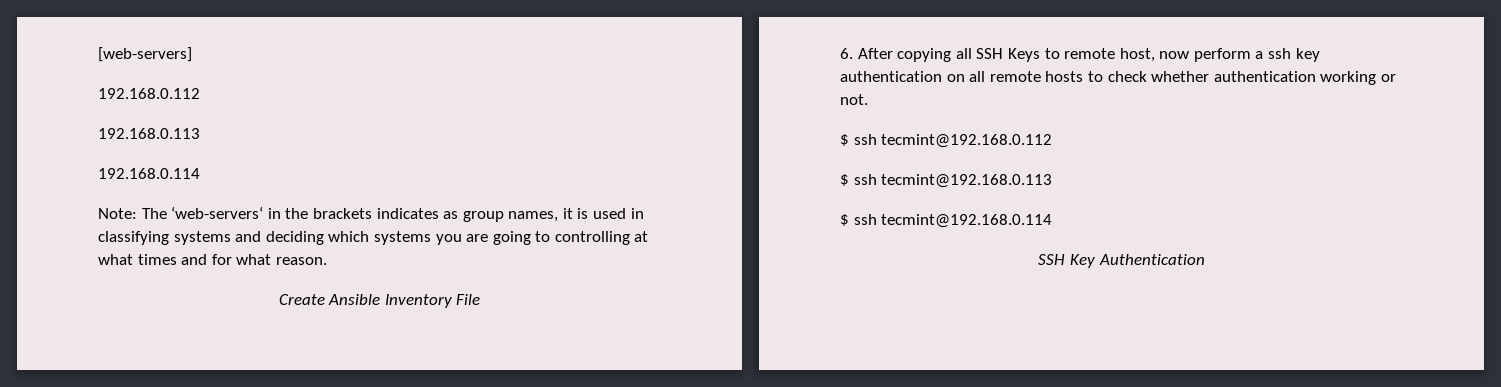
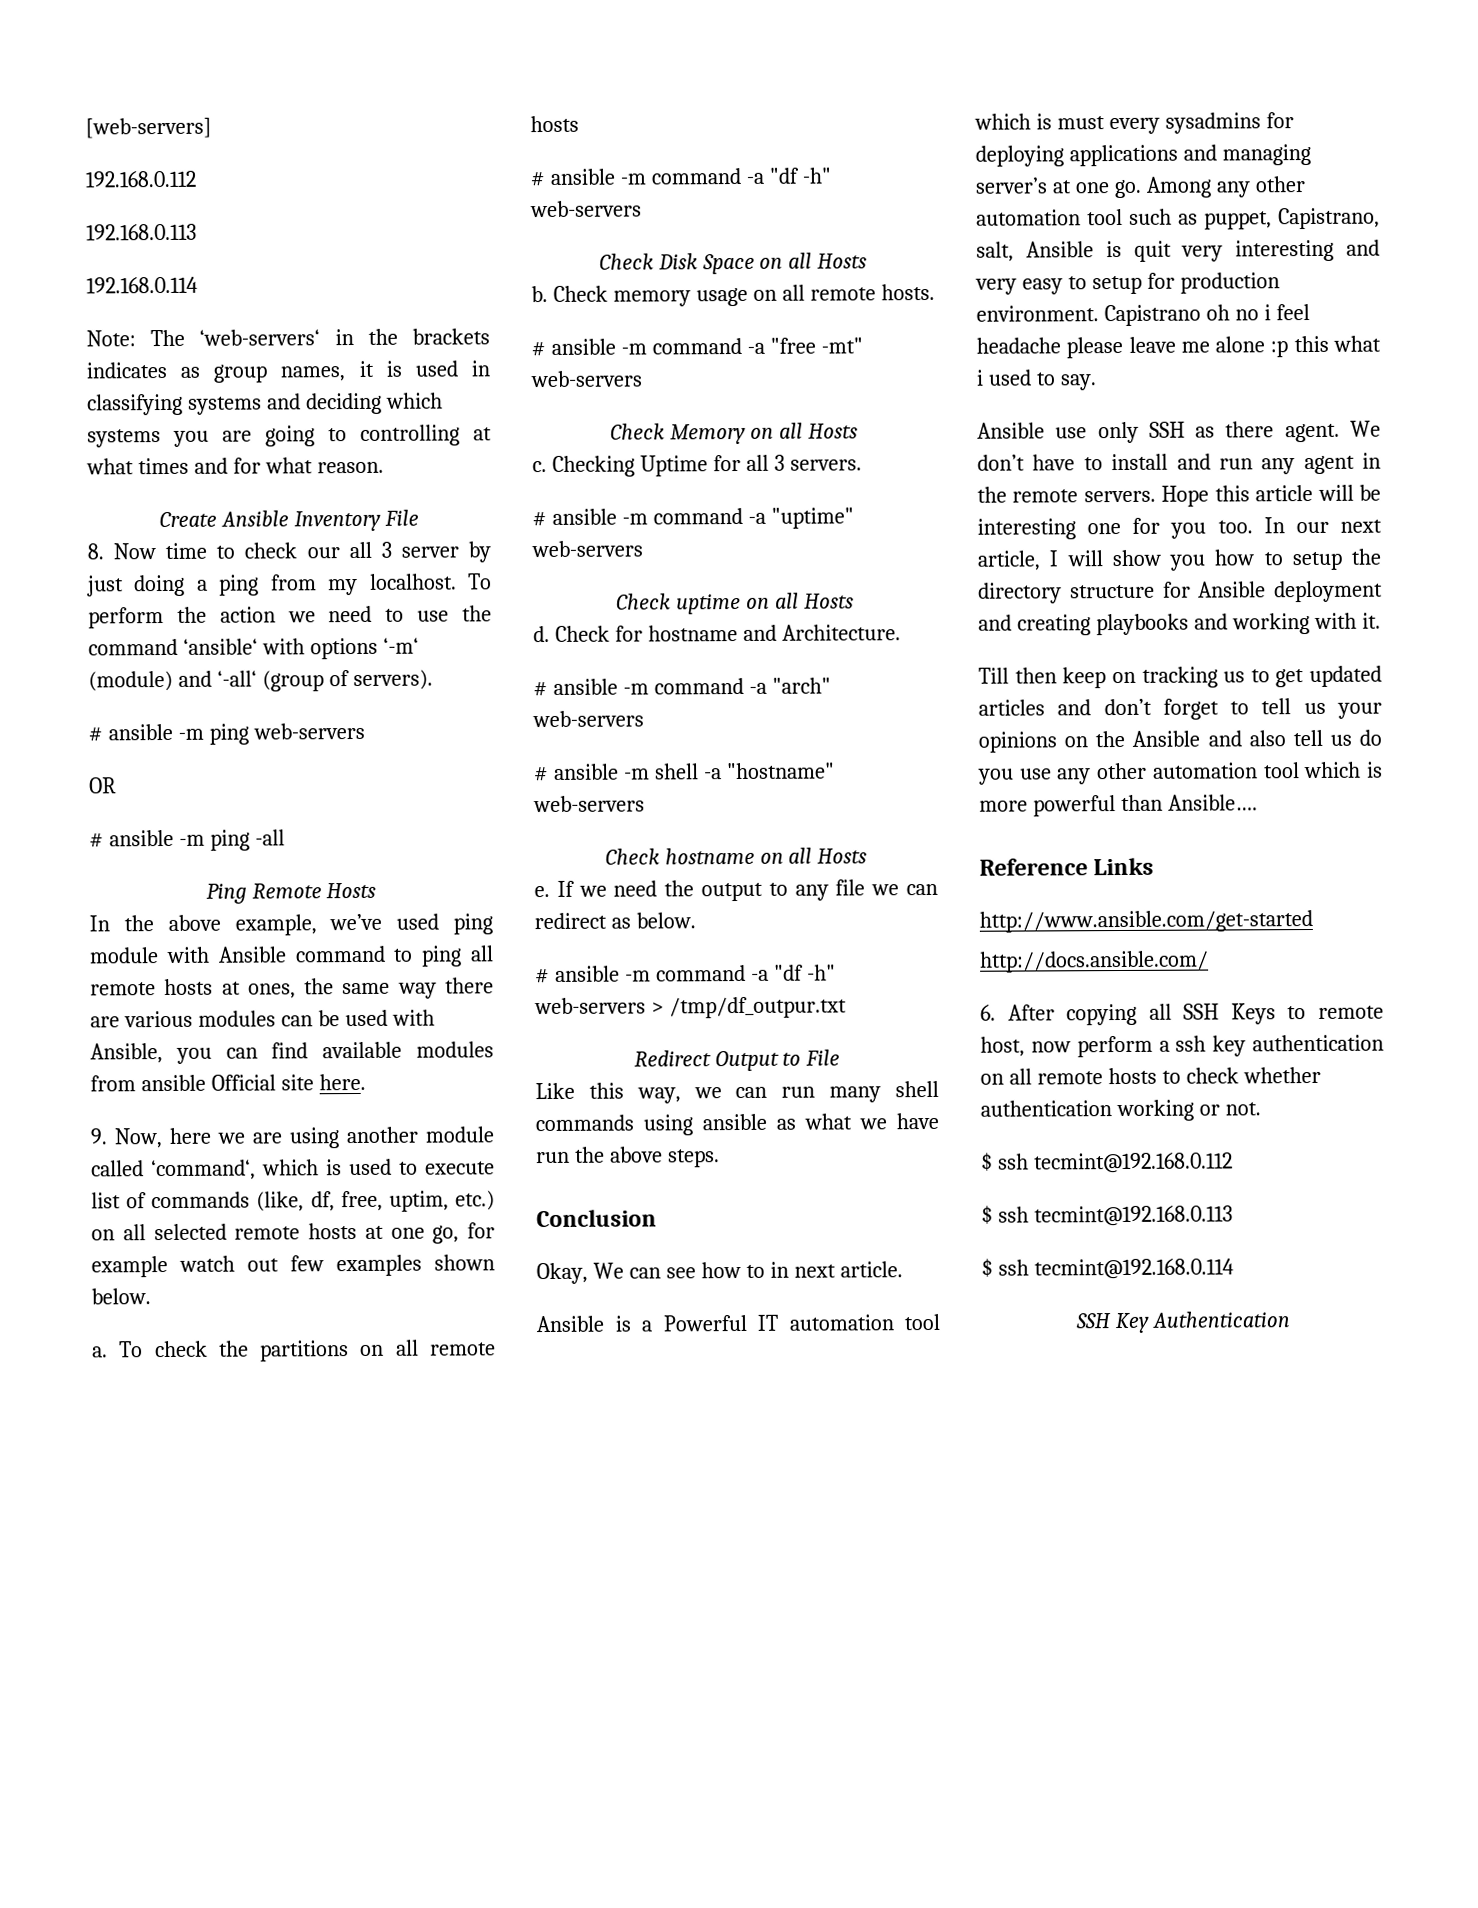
(481, 299) none -> [87,541,491,563] [87,573,493,597] [88,605,492,629] [88,637,419,660] [88,669,433,692] [88,722,365,745] [89,777,117,794] [89,829,285,851] [205,882,377,904] [89,913,493,936] [89,945,494,967] [90,977,494,999] [90,1009,435,1028] [90,1041,495,1064] [90,1073,366,1092] [90,1126,494,1149] [91,1158,495,1181] [91,1190,495,1212] [91,1222,495,1244] [91,1254,495,1278] [91,1288,151,1305] [92,1339,496,1362] [530,115,579,133] [530,167,831,187] [530,200,642,218] [598,252,868,275] [531,283,935,307] [531,337,863,357] [530,370,643,388] [610,422,858,445] [532,454,862,477] [532,507,854,529] [531,540,643,558] [616,592,854,615] [533,624,901,643] [533,677,831,697] [532,710,644,728] [534,762,835,782] [533,795,645,813] [604,847,868,865] [534,879,938,902] [534,912,696,930] [535,964,836,984] [534,996,847,1019] [633,1049,841,1072] [535,1080,940,1104] [535,1112,939,1136] [536,1146,720,1168] [536,1209,657,1228] [536,1261,903,1285] [536,1313,940,1333] [974,112,1294,135] [975,143,1311,167] [975,176,1306,199] [976,207,1380,230] [976,239,1380,262] [975,272,1280,295] [976,304,1310,327] [976,335,1381,359] [976,369,1097,391] [977,420,1381,444] [977,452,1381,475] [977,484,1381,507] [977,517,1382,540] [977,548,1381,571] [978,580,1383,604] [978,612,1381,636] [978,665,1382,689] [978,698,1382,720] [978,729,1382,753] [978,761,1383,785] [979,794,1258,817] [979,857,1155,876] [979,909,1313,933] [979,950,1209,973] // 8. Now time to check our all 3 server by just doing a ping from my localhost. To perform the action we need to use the command ‘ansible‘ with options ‘-m‘ (module) and ‘-all‘ (group of servers). // # ansible -m ping web-servers // OR // # ansible -m ping -all // Ping Remote Hosts // In the above example, we’ve used ping module with Ansible command to ping all remote hosts at ones, the same way there are various modules can be used with Ansible, you can find available modules from ansible Official site here. // 9. Now, here we are using another module called ‘command‘, which is used to execute list of commands (like, df, free, uptim, etc.) on all selected remote hosts at one go, for example watch out few examples shown below. // a. To check the partitions on all remote hosts // # ansible -m command -a "df -h" web-servers // Check Disk Space on all Hosts // b. Check memory usage on all remote hosts. // # ansible -m command -a "free -mt" web-servers // Check Memory on all Hosts // c. Checking Uptime for all 3 servers. // # ansible -m command -a "uptime" web-servers // Check uptime on all Hosts // d. Check for hostname and Architecture. // # ansible -m command -a "arch" web-servers // # ansible -m shell -a "hostname" web-servers // Check hostname on all Hosts // e. If we need the output to any file we can redirect as below. // # ansible -m command -a "df -h" web-servers > /tmp/df_outpur.txt // Redirect Output to File // Like this way, we can run many shell commands using ansible as what we have run the above steps. // Conclusion // Okay, We can see how to in next article. // Ansible is a Powerful IT automation tool which is must every sysadmins for deploying applications and managing server’s at one go. Among any other automation tool such as puppet, Capistrano, salt, Ansible is quit very interesting and very easy to setup for production environment. Capistrano oh no i feel headache please leave me alone :p this what i used to say. // Ansible use only SSH as there agent. We don’t have to install and run any agent in the remote servers. Hope this article will be interesting one for you too. In our next article, I will show you how to setup the directory structure for Ansible deployment and creating playbooks and working with it. // Till then keep on tracking us to get updated articles and don’t forget to tell us your opinions on the Ansible and also tell us do you use any other automation tool which is more powerful than Ansible…. // Reference Links // http://www.ansible.com/get-started // http://docs.ansible.com/

